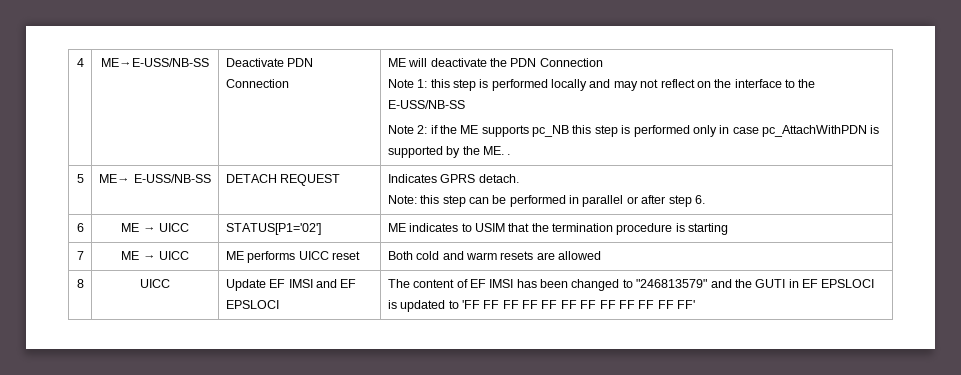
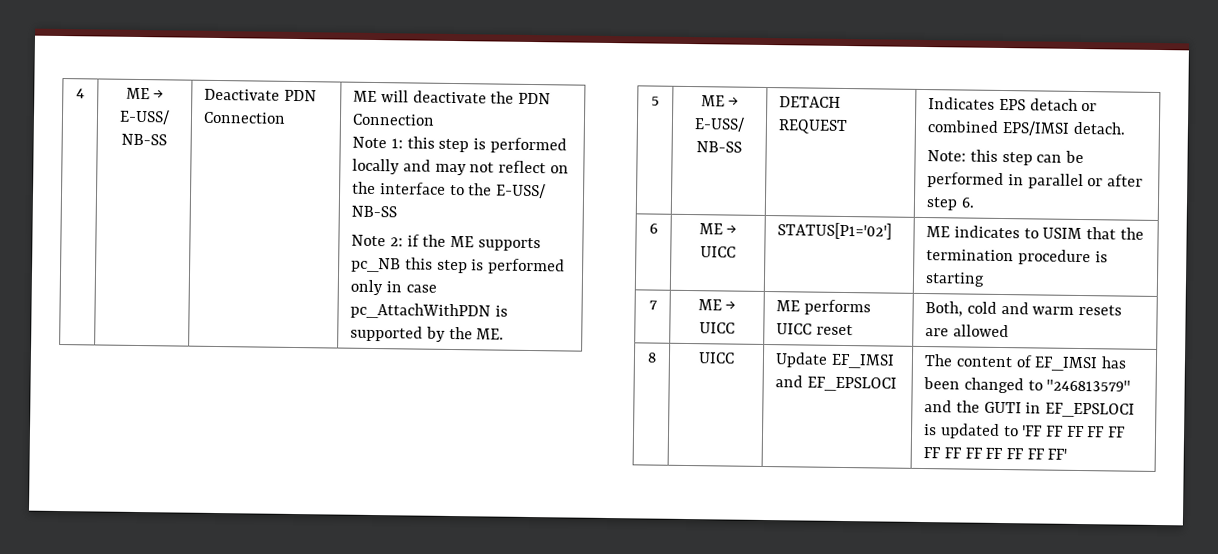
[101,58,209,67] ME→E-USS/NB-SS -> [125,87,165,100] [119,109,170,125] [121,133,167,146] ME → E-USS/ NB-SS
[387,100,465,109] E-USS/NB-SS -> [495,183,546,199] [351,205,398,218] E-USS/ NB-SS
[507,154,511,155] . -> (505, 334) none
[99,174,211,183] ME→ E-USS/NB-SS -> [700,95,740,107] [694,117,745,132] [696,141,742,153] ME → E-USS/ NB-SS
[440,174,476,183] GPRS -> [998,98,1098,112] [927,120,1070,136] EPS detach or combined EPS/IMSI
[387,251,413,260] Both -> [925,301,964,317] Both,
[269,279,357,288] [225,300,279,309] EF IMSI and EF EPSLOCI -> [830,353,895,369] [775,375,897,392] EF_IMSI and EF_EPSLOCI
[469,279,514,288] EF IMSI -> [1034,356,1099,372] EF_IMSI
[801,279,875,288] EF EPSLOCI -> [1044,402,1135,418] EF_EPSLOCI

